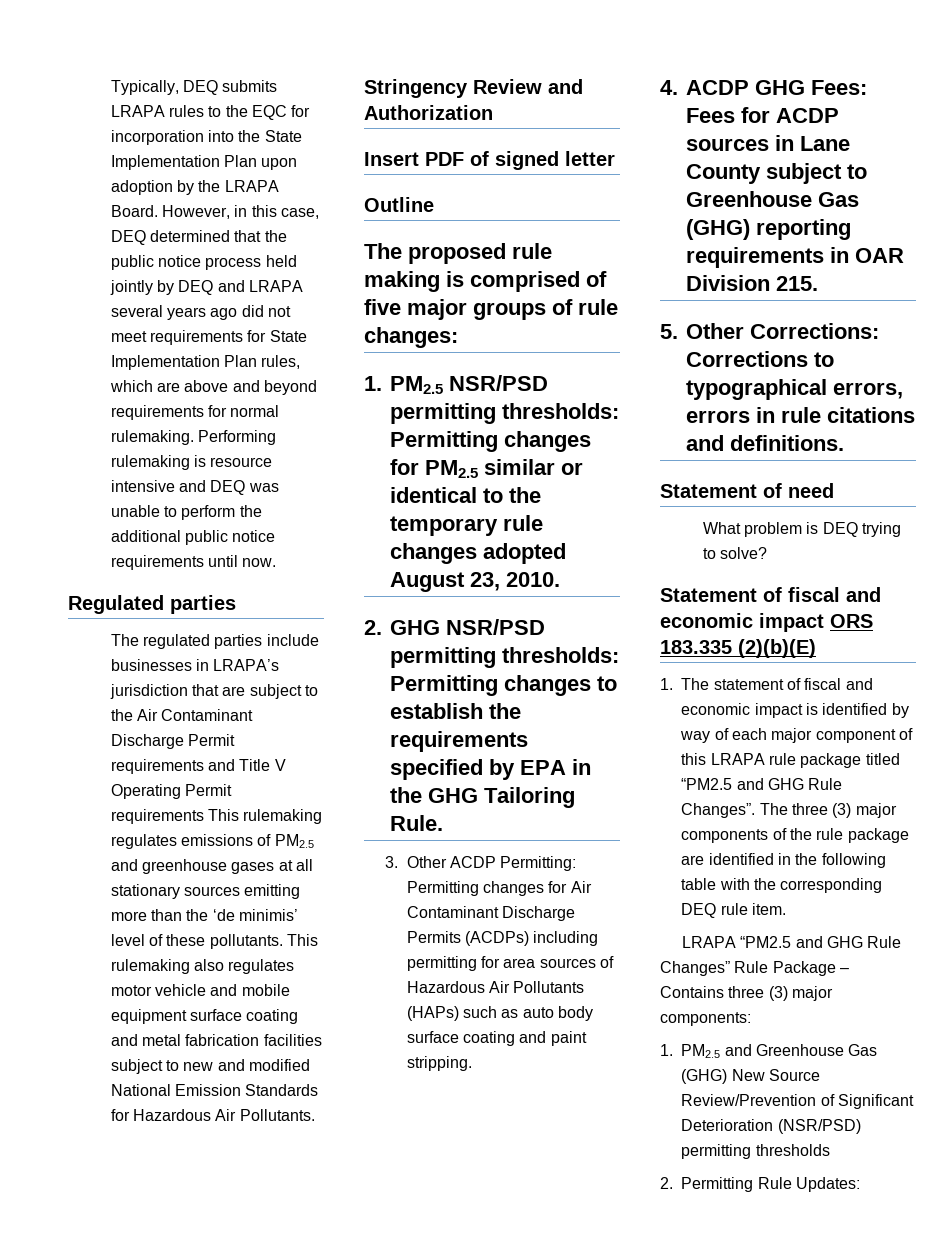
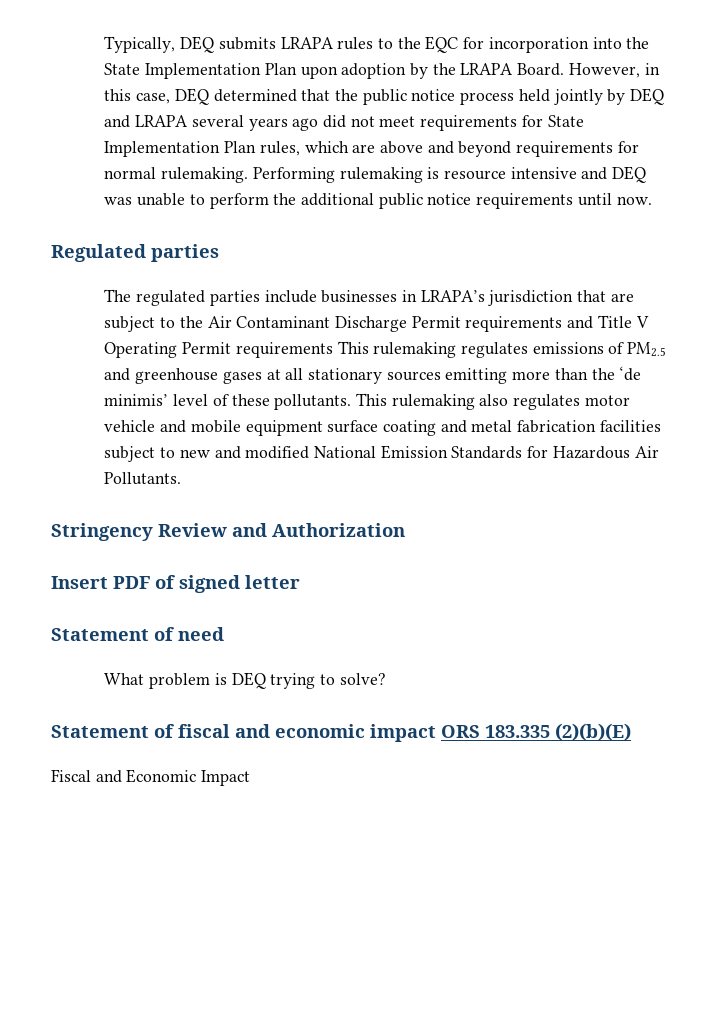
[364,197,434,212] [364,243,552,264] [364,271,607,292] [364,299,618,320] [364,327,458,348] [364,375,548,394] [390,403,619,424] [390,431,591,452] [390,459,583,478] [390,487,541,503] [390,515,543,536] [390,543,566,564] [390,572,560,592] [364,619,545,635] [390,647,619,668] [390,675,617,696] [390,703,521,719] [390,731,528,752] [390,759,591,780] [390,787,575,808] [390,815,443,831] [385,856,577,871] [406,881,592,896] [406,906,575,921] [406,931,599,946] [406,956,614,971] [406,981,585,993] [406,1006,593,1021] [406,1031,587,1046] [406,1056,472,1071] [660,80,867,95] [686,107,839,123] [686,135,850,151] [686,163,867,184] [686,191,859,207] [686,219,851,240] [686,247,904,268] [686,275,818,291] [660,323,879,339] [686,351,834,367] [686,379,903,400] [686,407,915,423] [686,435,844,451] // Outline // The proposed rule making is comprised of five major groups of rule changes: // 1. PM2.5 NSR/PSD permitting thresholds: Permitting changes for PM2.5 similar or identical to the temporary rule changes adopted August 23, 2010. // 2. GHG NSR/PSD permitting thresholds: Permitting changes to establish the requirements specified by EPA in the GHG Tailoring Rule. // 3. Other ACDP Permitting: Permitting changes for Air Contaminant Discharge Permits (ACDPs) including permitting for area sources of Hazardous Air Pollutants (HAPs) such as auto body surface coating and paint stripping. // 4. ACDP GHG Fees: Fees for ACDP sources in Lane County subject to Greenhouse Gas (GHG) reporting requirements in OAR Division 215. // 5. Other Corrections: Corrections to typographical errors, errors in rule citations and definitions. -> (300, 582) none
[660,678,873,690] [681,703,909,718] [680,728,913,743] [681,753,900,768] [681,778,843,790] [681,803,897,818] [681,828,909,843] [681,853,886,868] [681,878,883,893] [681,903,786,918] [682,936,902,948] [660,961,849,976] [660,986,833,1001] [660,1012,751,1026] [660,1044,878,1058] [681,1069,820,1084] [681,1094,914,1109] [681,1119,861,1134] [681,1144,830,1159] [660,1177,860,1192] 1. The statement of fiscal and economic impact is identified by way of each major component of this LRAPA rule package titled “PM2.5 and GHG Rule Changes”. The three (3) major components of the rule package are identified in the following table with the corresponding DEQ rule item. // LRAPA “PM2.5 and GHG Rule Changes” Rule Package – Contains three (3) major components: // 1. PM2.5 and Greenhouse Gas (GHG) New Source Review/Prevention of Significant Deterioration (NSR/PSD) permitting thresholds // 2. Permitting Rule Updates: -> [51,769,251,786] Fiscal and Economic Impact

